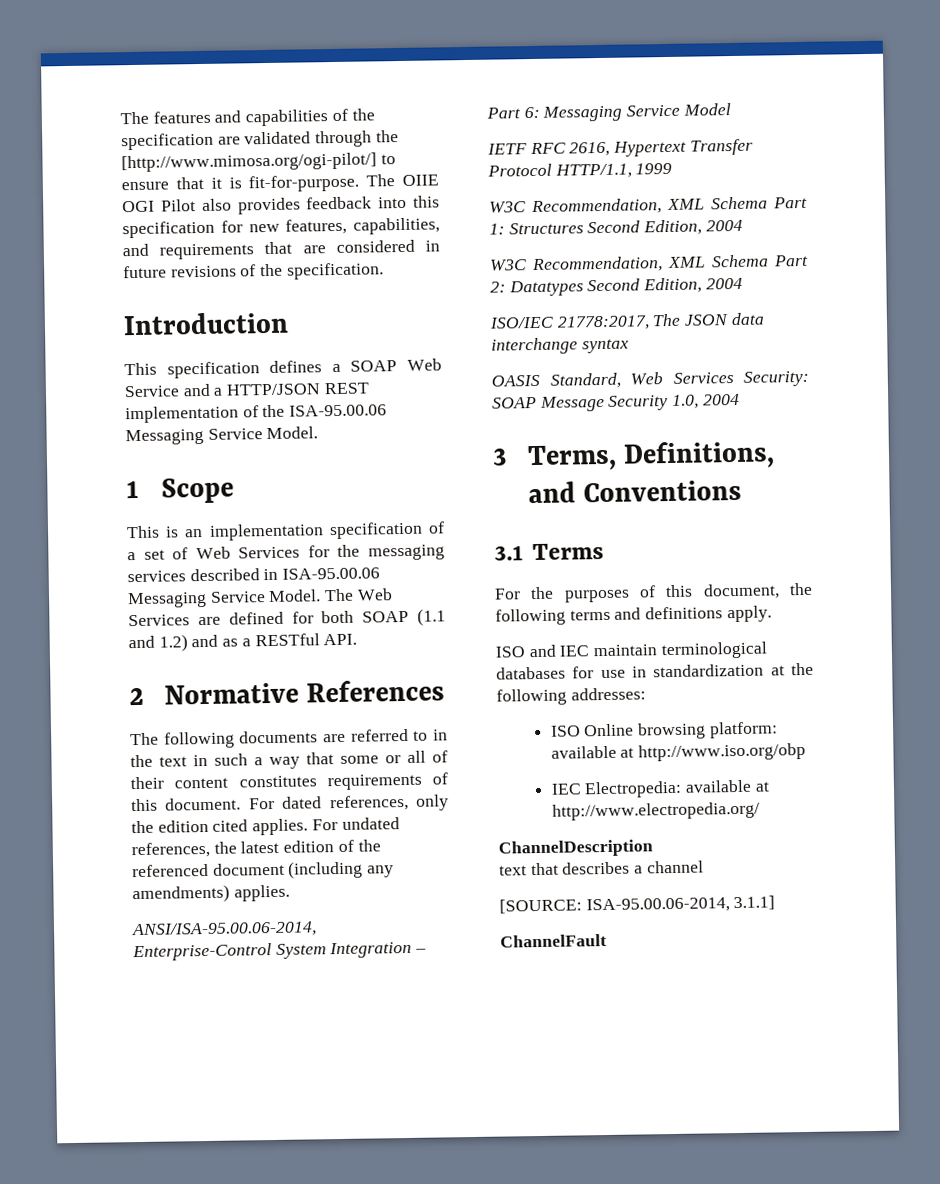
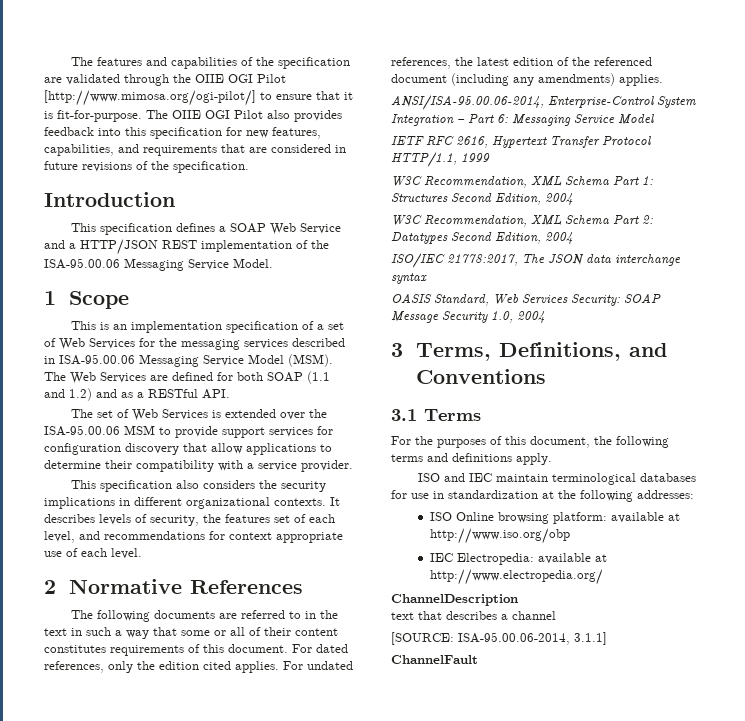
(399, 136) none -> [195,74,286,83] OIIE OGI Pilot
[268,589,322,603] Model. -> [248,354,333,367] Model (MSM).
(358, 639) none -> [70,409,327,421] [44,425,333,438] [44,443,332,455] [44,460,353,472] [70,480,326,492] [44,497,340,509] [44,514,335,526] [44,531,343,543] [44,548,142,559] // The set of Web Services is extended over the ISA-95.00.06 MSM to provide support services for configuration discovery that allow applications to determine their compatibility with a service provider. // This specification also considers the security implications in different organizational contexts. It describes levels of security, the features set of each level, and recommendations for context appropriate use of each level.

